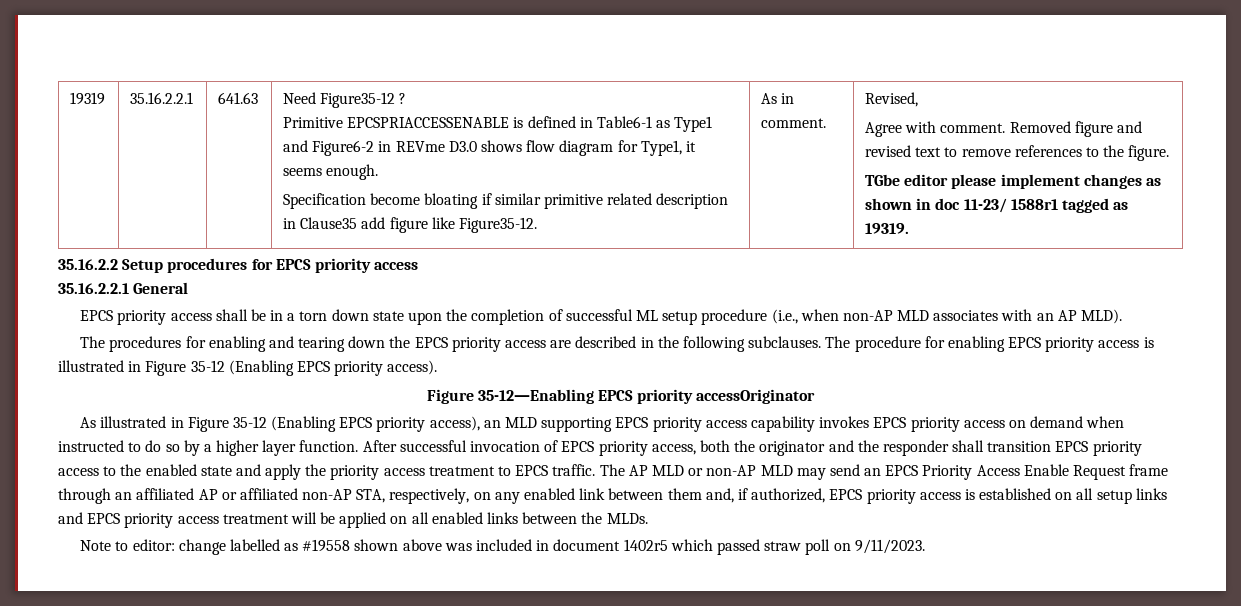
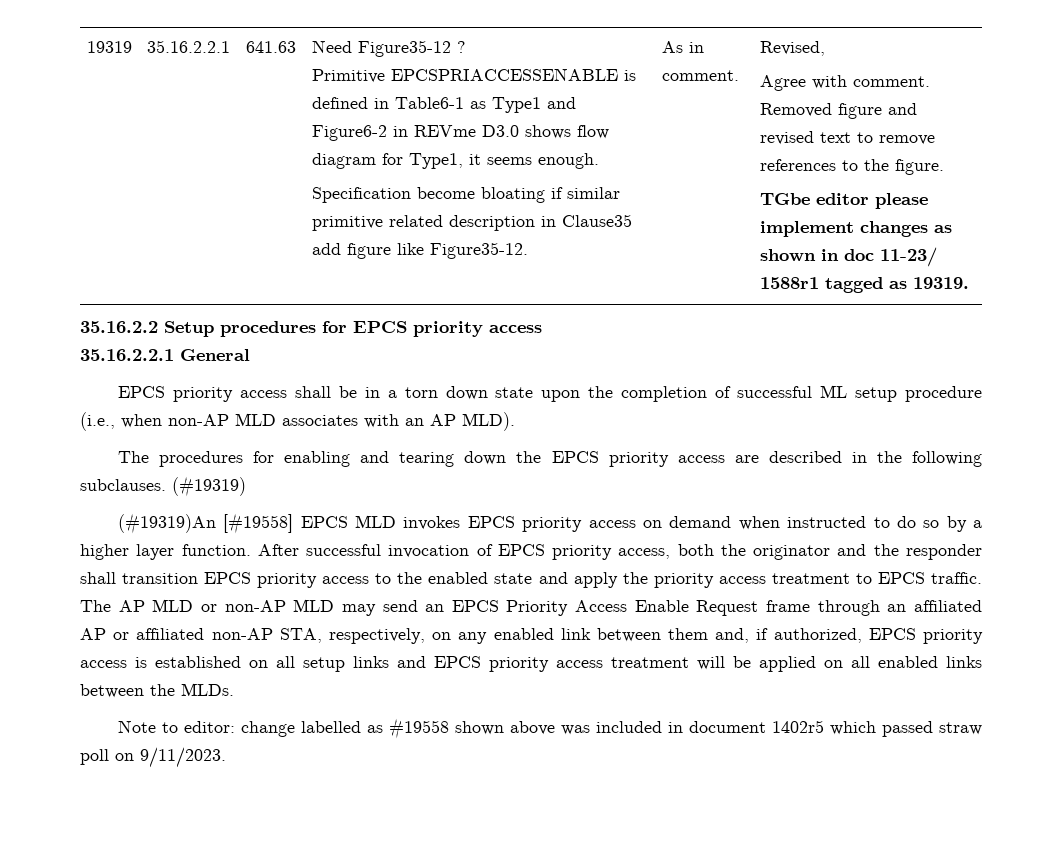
[825,336,1154,352] [58,360,438,376] [426,389,816,404] [80,416,815,432] The procedure for enabling EPCS priority access is illustrated in Figure 35-12 (Enabling EPCS priority access). // Figure 35-12—Enabling EPCS priority accessOriginator // As illustrated in Figure 35-12 (Enabling EPCS priority access), an MLD supporting EPCS priority access capability -> [172,476,246,497] [117,513,397,534] (#19319) // (#19319)An [#19558] EPCS MLD

